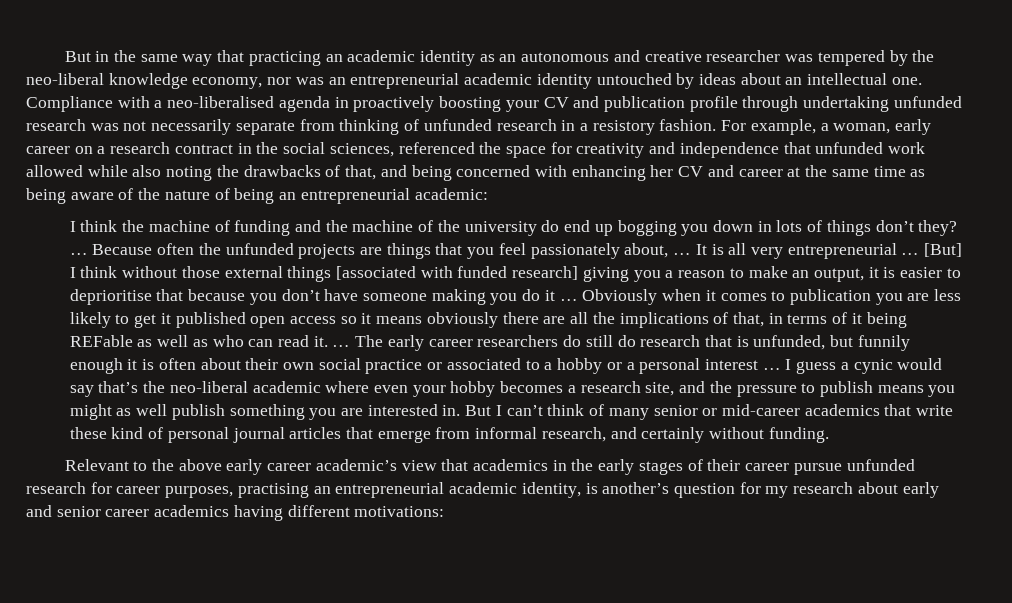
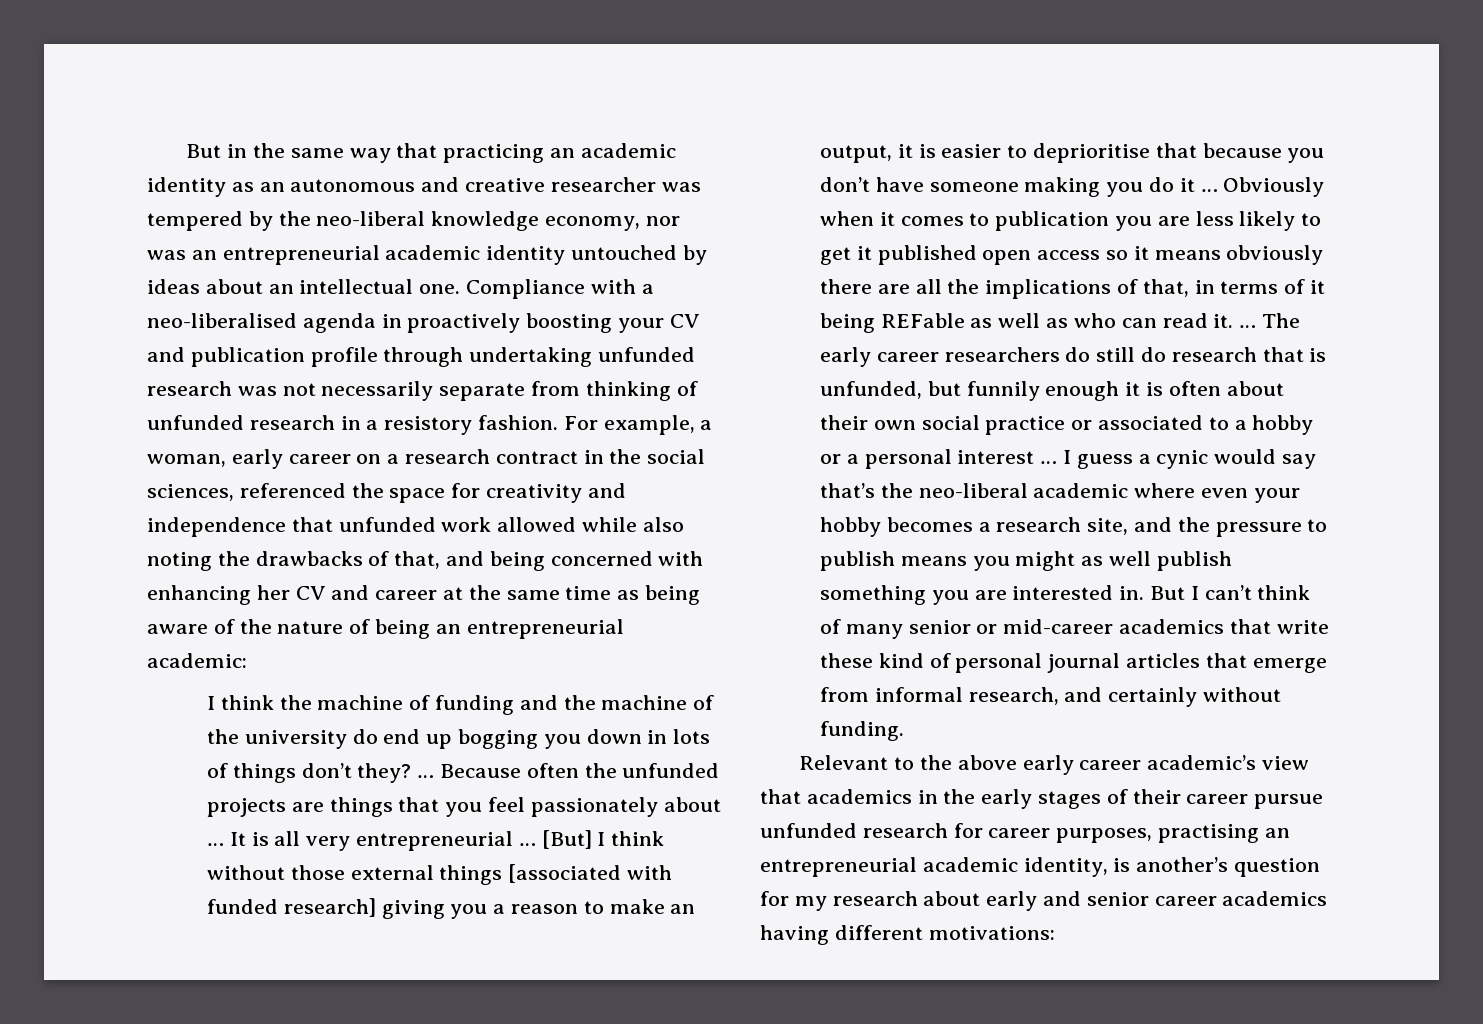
[624,243,669,258] about, -> [663,797,721,812] about

